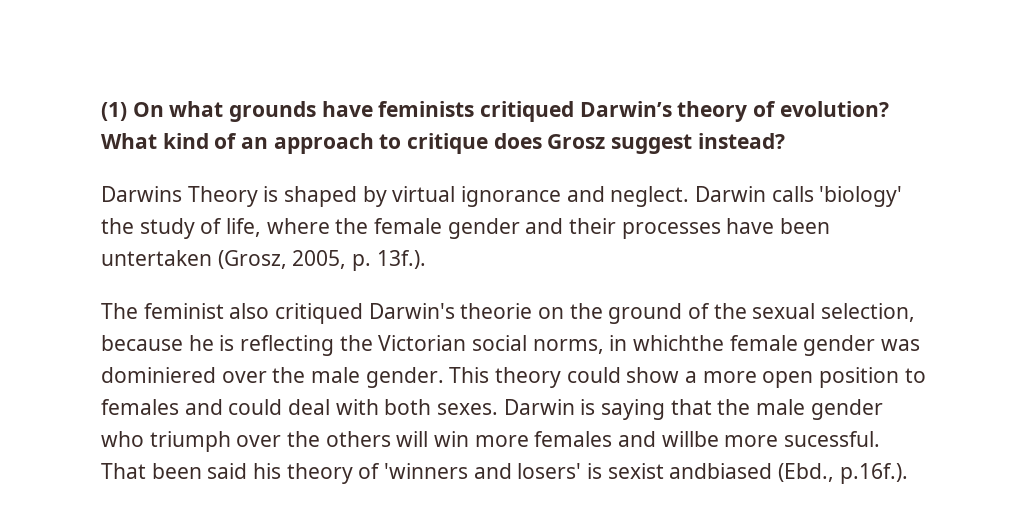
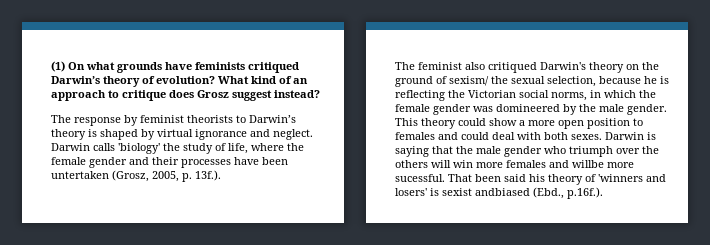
[101,186,258,207] Darwins Theory -> [51,115,296,126] [51,129,86,140] The response by feminist theorists to Darwin’s theory
[460,303,533,319] theorie -> [589,62,624,73] theory
(711, 311) none -> [449,76,489,86] sexism/
[633,335,725,351] whichthe -> [604,90,656,98] which the
[101,367,267,383] dominiered over -> [496,104,577,115] domineered by

